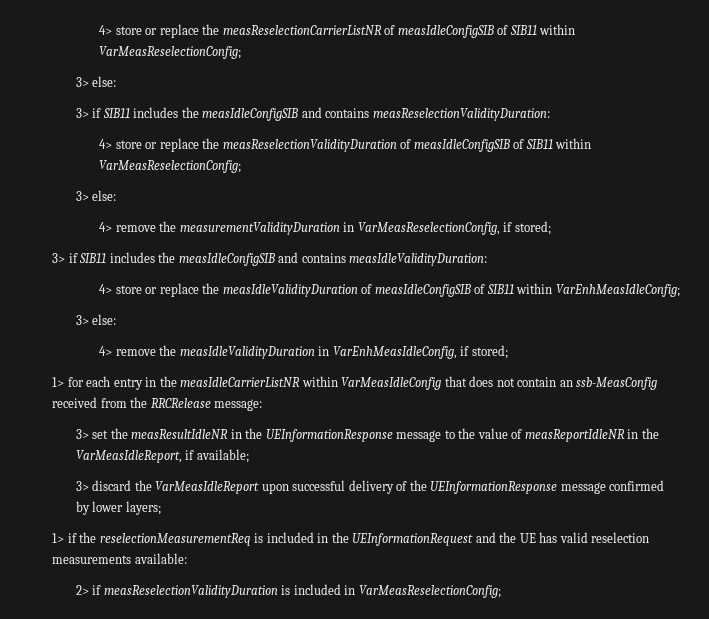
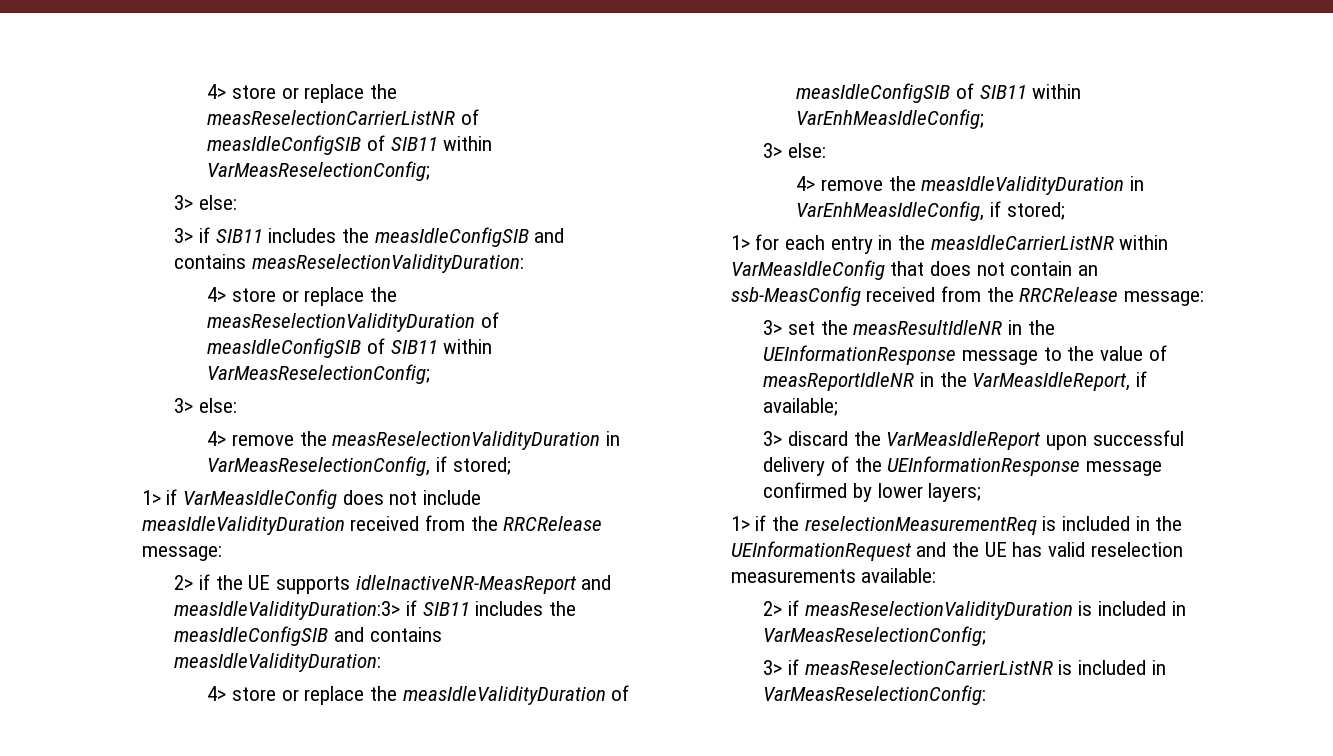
[179,222,340,235] measurementValidityDuration -> [332,431,601,450] measReselectionValidityDuration
[52,253,66,263] 3> -> [141,489,482,509] [141,515,603,535] [141,546,222,561] [174,574,612,594] [174,601,401,620] 1> if VarMeasIdleConfig does not include measIdleValidityDuration received from the RRCRelease message: // 2> if the UE supports idleInactiveNR-MeasReport and measIdleValidityDuration:3>
(501, 591) none -> [763,659,1166,675] [763,685,987,705] // 3> if measReselectionCarrierListNR is included in VarMeasReselectionConfig:

